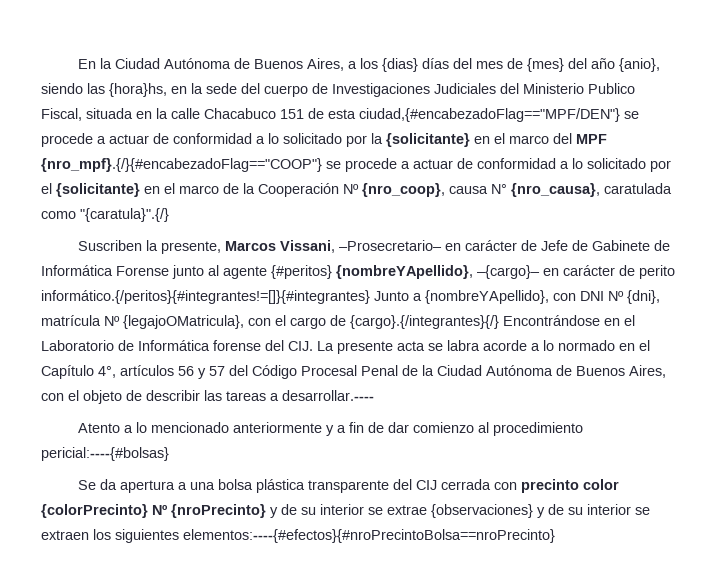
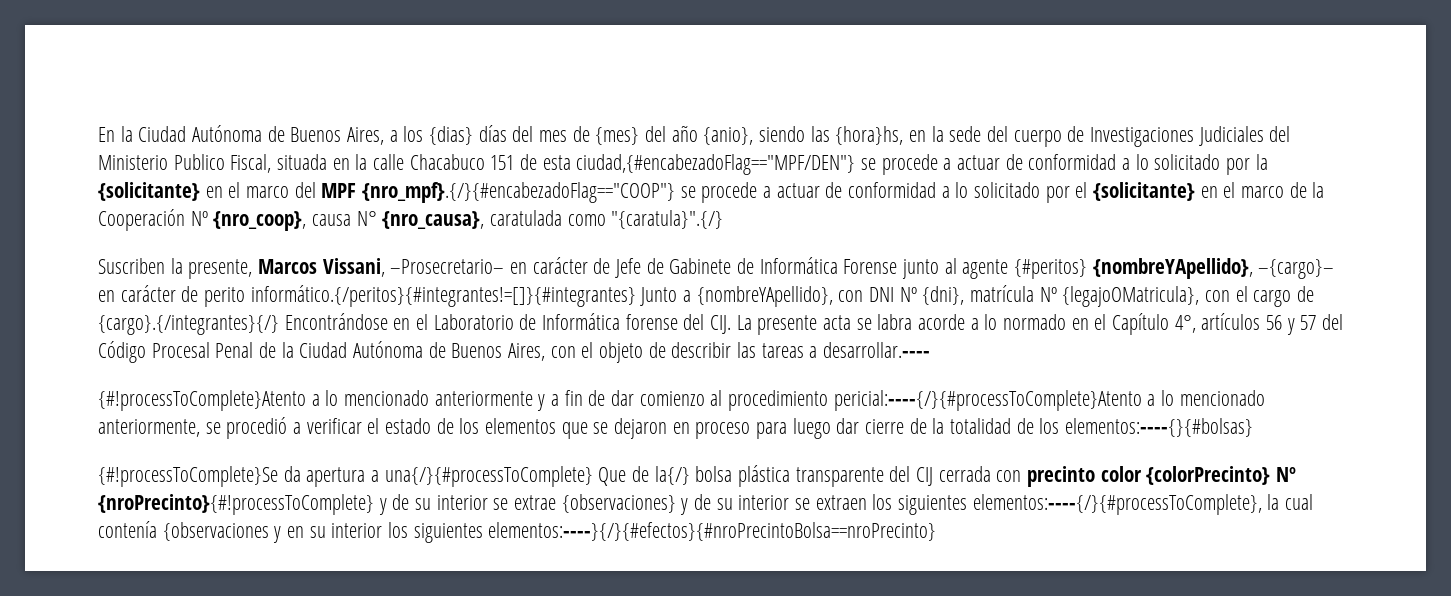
[78,423,121,433] Atento -> [98,390,306,411] {#!processToComplete}Atento
[41,447,169,461] [78,479,216,493] pericial:----{#bolsas} // Se da apertura a una -> [833,390,1265,411] [98,417,1254,439] [98,466,690,487] pericial:----{/}{#processToComplete}Atento a lo mencionado anteriormente, se procedió a verificar el estado de los elementos que se dejaron en proceso para luego dar cierre de la totalidad de los elementos:----{}{#bolsas} // {#!processToComplete}Se da apertura a una{/}{#processToComplete} Que de la{/}
[171,504,266,518] {nroPrecinto} -> [98,494,374,515] {nroPrecinto}{#!processToComplete}
[183,529,555,543] elementos:----{#efectos}{#nroPrecintoBolsa==nroPrecinto} -> [972,494,1314,515] [98,521,937,543] elementos:----{/}{#processToComplete}, la cual contenía {observaciones y en su interior los siguientes elementos:----}{/}{#efectos}{#nroPrecintoBolsa==nroPrecinto}

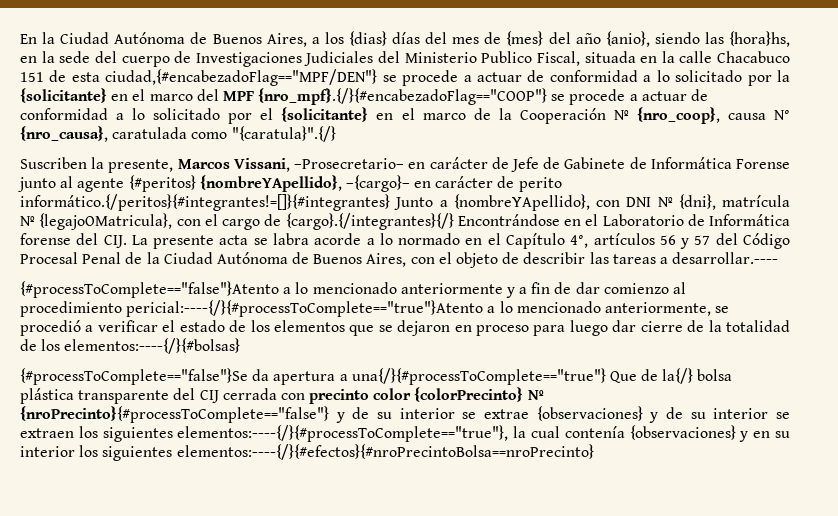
[98,390,306,411] {#!processToComplete}Atento -> [20,281,279,298] {#processToComplete=="false"}Atento
[833,390,1142,411] pericial:----{/}{#processToComplete}Atento -> [126,300,484,317] pericial:----{/}{#processToComplete=="true"}Atento
[1065,418,1254,437] [98,466,278,487] elementos:----{}{#bolsas} // {#!processToComplete}Se -> [64,338,241,354] [20,368,248,385] elementos:----{/}{#bolsas} // {#processToComplete=="false"}Se
[384,466,593,487] una{/}{#processToComplete} -> [351,368,606,385] una{/}{#processToComplete=="true"}
[98,494,374,515] {nroPrecinto}{#!processToComplete} -> [20,406,329,423] {nroPrecinto}{#processToComplete=="false"}
[972,494,1262,515] elementos:----{/}{#processToComplete}, -> [177,425,509,442] elementos:----{/}{#processToComplete=="true"},
[162,522,269,541] {observaciones -> [629,425,736,440] {observaciones}
[488,522,937,541] elementos:----}{/}{#efectos}{#nroPrecintoBolsa==nroPrecinto} -> [176,444,594,460] elementos:----{/}{#efectos}{#nroPrecintoBolsa==nroPrecinto}

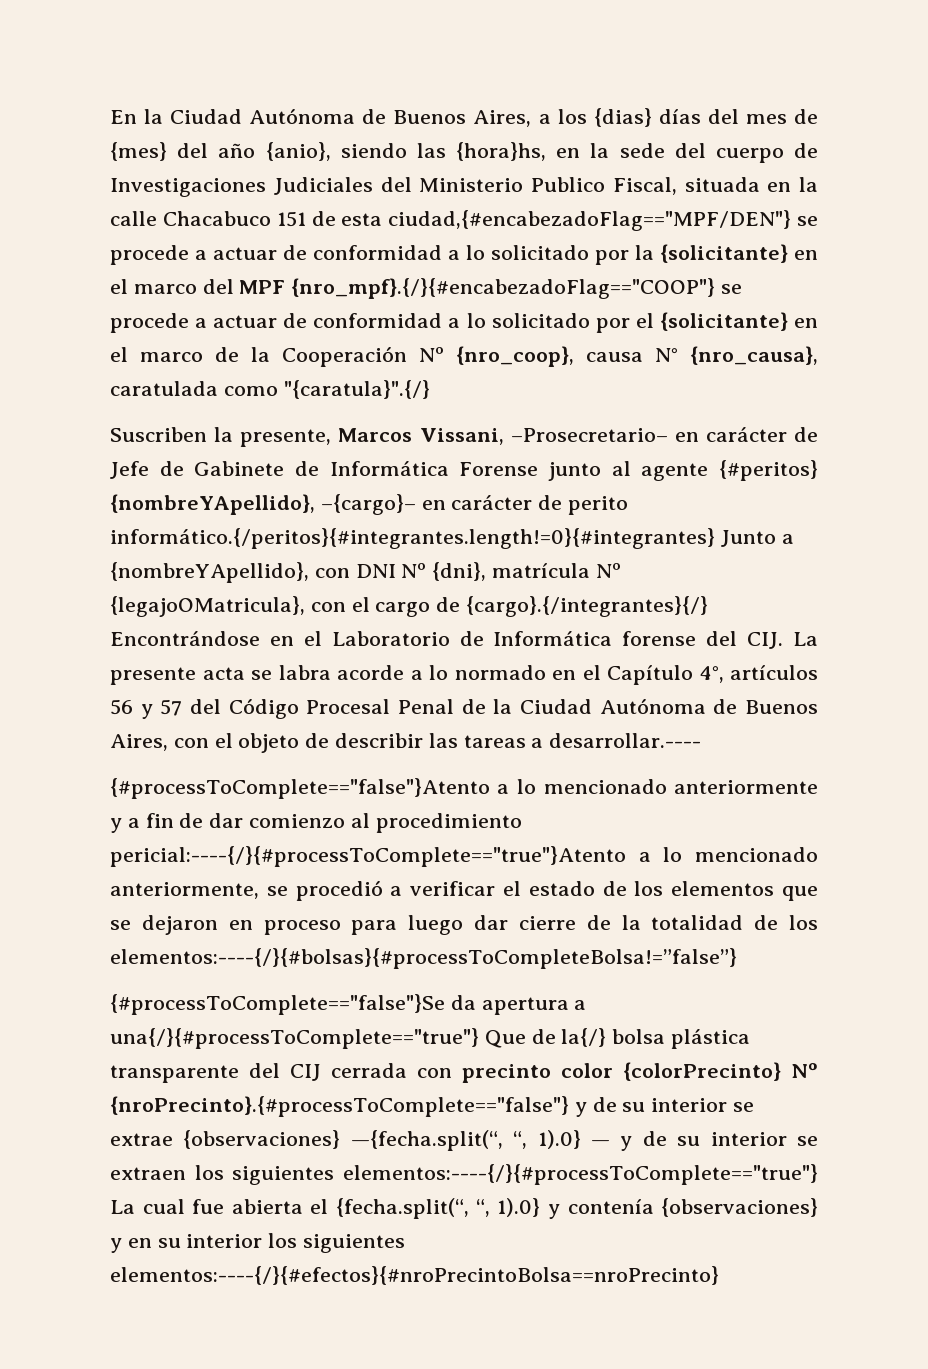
[20,194,390,211] informático.{/peritos}{#integrantes!=[]}{#integrantes} -> [110,528,715,549] informático.{/peritos}{#integrantes.length!=0}{#integrantes}
[64,338,241,354] elementos:----{/}{#bolsas} -> [110,948,737,969] elementos:----{/}{#bolsas}{#processToCompleteBolsa!=”false”}
[20,406,329,423] {nroPrecinto}{#processToComplete=="false"} -> [110,1096,569,1117] {nroPrecinto}.{#processToComplete=="false"}
(643, 413) none -> [350,1130,610,1151] —{fecha.split(“, “, 1).0} —
[177,425,560,442] elementos:----{/}{#processToComplete=="true"}, la cual -> [343,1164,819,1185] [110,1198,560,1219] elementos:----{/}{#processToComplete=="true"} La cual fue abierta el {fecha.split(“, “, 1).0} y

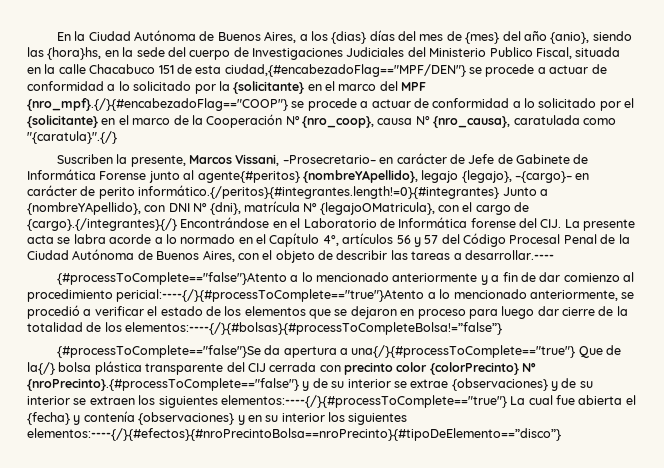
[641,460,818,481] [110,494,315,515] agente {#peritos} {nombreYApellido}, -> [197,170,512,183] agente{#peritos} {nombreYApellido}, legajo {legajo},
[350,1130,610,1151] —{fecha.split(“, “, 1).0} — -> (548, 384) none
[335,1198,541,1219] {fecha.split(“, “, 1).0} -> [27,412,70,425] {fecha}
[110,1266,719,1285] elementos:----{/}{#efectos}{#nroPrecintoBolsa==nroPrecinto} -> [27,428,561,441] elementos:----{/}{#efectos}{#nroPrecintoBolsa==nroPrecinto}{#tipoDeElemento==”disco”}

